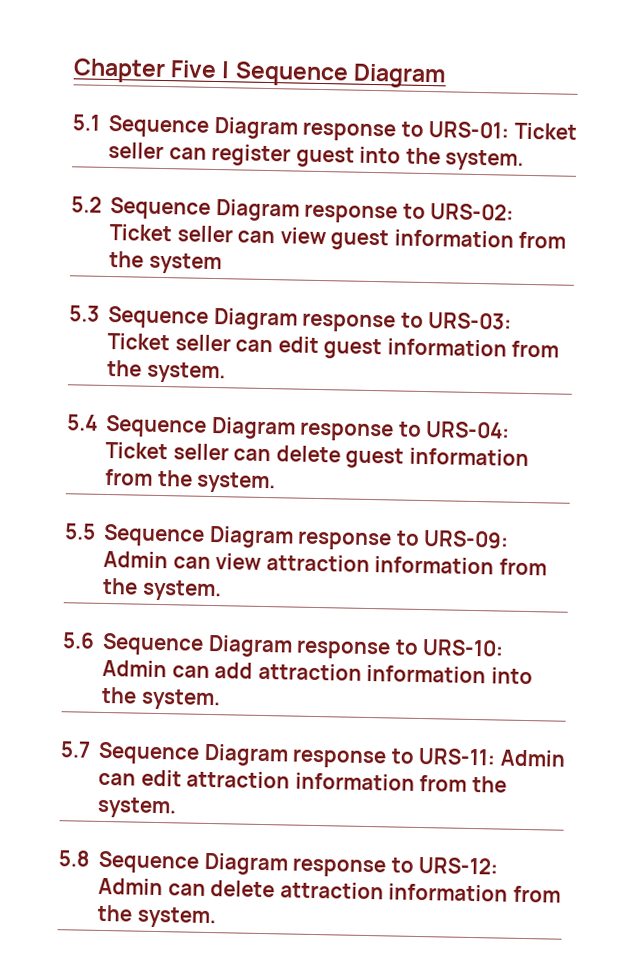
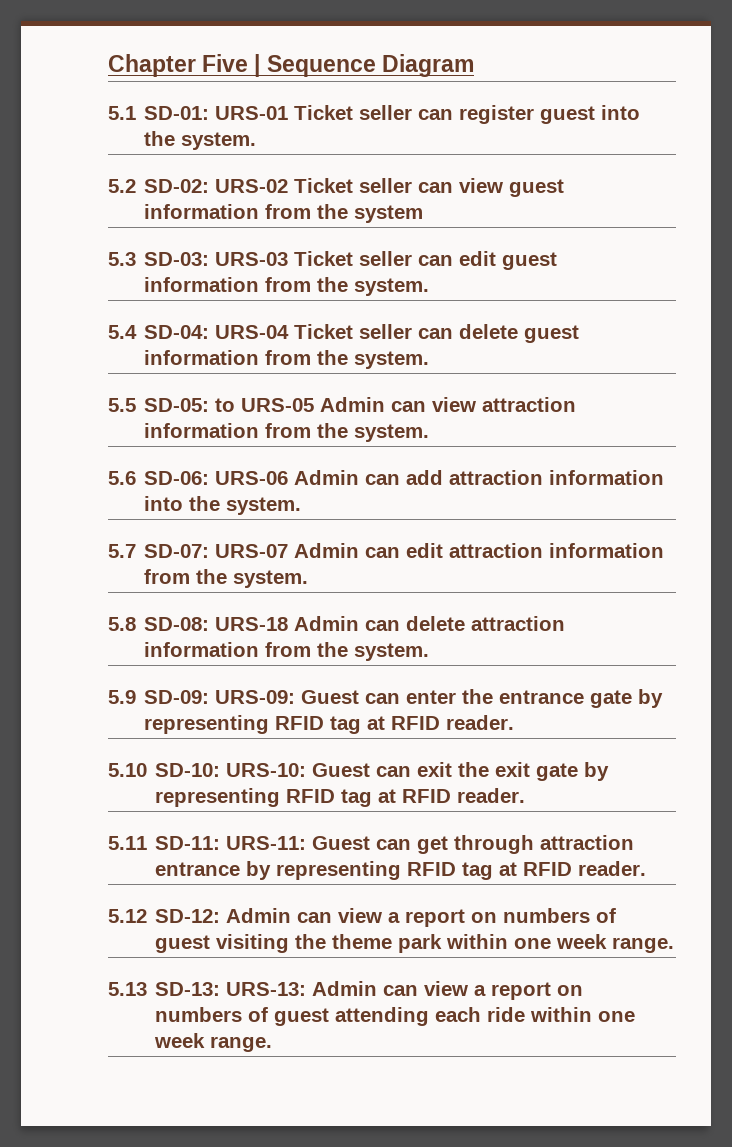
[108,114,510,142] Sequence Diagram response to URS-01: -> [144,106,289,120] SD-01: URS-01
[110,197,515,224] Sequence Diagram response to URS-02: -> [144,179,289,193] SD-02: URS-02
[108,305,513,333] Sequence Diagram response to URS-03: -> [144,252,289,266] SD-03: URS-03
[105,414,511,442] Sequence Diagram response to URS-04: -> [144,325,290,339] SD-04: URS-04
[103,523,510,551] Sequence Diagram response to URS-09: -> [144,398,315,412] SD-05: to URS-05
[102,632,505,660] Sequence Diagram response to URS-10: -> [144,471,289,485] SD-06: URS-06
[98,741,497,769] Sequence Diagram response to URS-11: -> [144,544,289,558] SD-07: URS-07
[98,850,499,878] Sequence Diagram response to URS-12: -> [144,617,289,631] SD-08: URS-18
(216, 917) none -> [108,689,664,708] [144,715,515,734] [108,762,610,781] [155,788,526,807] [108,835,635,854] [155,861,647,880] [108,908,617,927] [155,934,675,953] [108,981,584,1000] [155,1007,636,1026] [154,1033,273,1052] // 5.9 SD-09: URS-09: Guest can enter the entrance gate by representing RFID tag at RFID reader. // 5.10 SD-10: URS-10: Guest can exit the exit gate by representing RFID tag at RFID reader. // 5.11 SD-11: URS-11: Guest can get through attraction entrance by representing RFID tag at RFID reader. // 5.12 SD-12: Admin can view a report on numbers of guest visiting the theme park within one week range. // 5.13 SD-13: URS-13: Admin can view a report on numbers of guest attending each ride within one week range.

